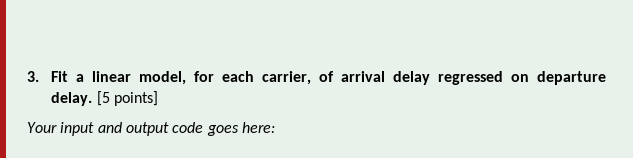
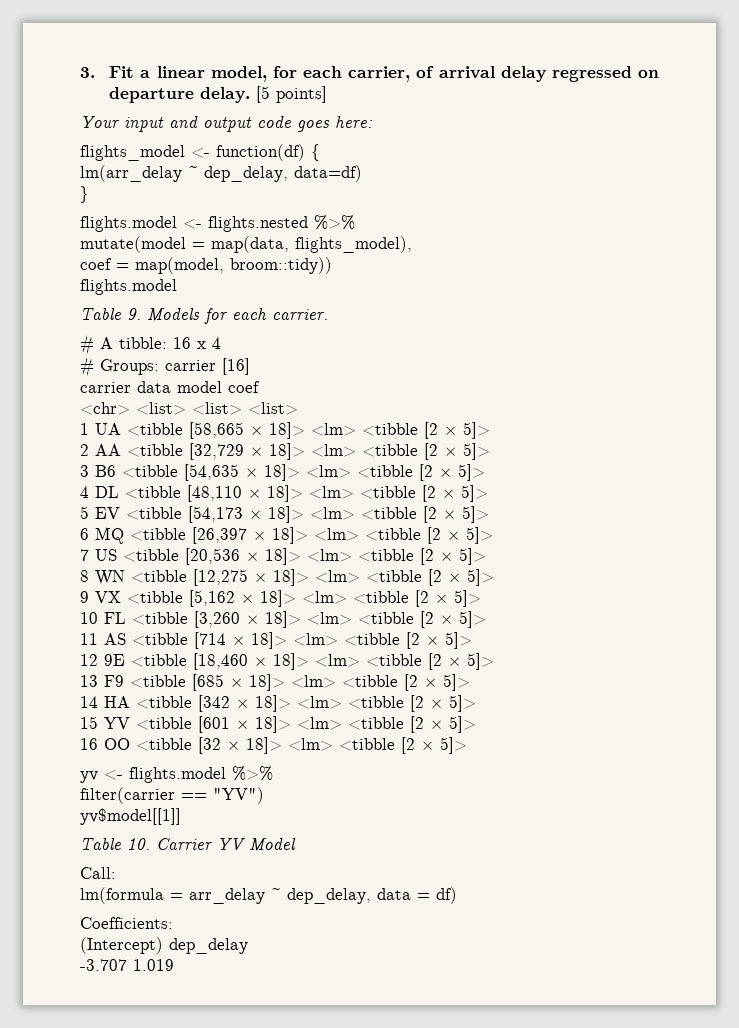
(275, 127) none -> [80,144,320,161] [80,165,362,182] [80,186,89,203] [80,215,355,232] [80,236,412,253] [80,257,332,274] [80,279,177,295] [80,308,328,324] [80,335,221,355] [80,357,250,377] [80,381,260,393] [80,402,298,415] [80,422,490,439] [80,443,490,460] [80,464,485,481] [80,485,488,502] [80,506,489,523] [80,527,493,544] [80,548,486,565] [80,569,494,586] [80,590,481,607] [80,611,486,628] [80,632,472,649] [80,653,494,670] [80,674,470,691] [80,695,476,712] [80,716,476,733] [80,737,467,754] [80,766,273,783] [80,787,264,804] [80,808,181,825] [80,838,296,851] [80,867,116,879] [80,887,457,904] [80,917,173,929] [80,937,248,954] [80,959,174,971] // flights_model <- function(df) { // lm(arr_delay ~ dep_delay, data=df) // } // flights.model <- flights.nested %>% // mutate(model = map(data, flights_model), // coef = map(model, broom::tidy)) // flights.model // Table 9. Models for each carrier. // # A tibble: 16 x 4 // # Groups: carrier [16] // carrier data model coef // <chr> <list> <list> <list> // 1 UA <tibble [58,665 × 18]> <lm> <tibble [2 × 5]> // 2 AA <tibble [32,729 × 18]> <lm> <tibble [2 × 5]> // 3 B6 <tibble [54,635 × 18]> <lm> <tibble [2 × 5]> // 4 DL <tibble [48,110 × 18]> <lm> <tibble [2 × 5]> // 5 EV <tibble [54,173 × 18]> <lm> <tibble [2 × 5]> // 6 MQ <tibble [26,397 × 18]> <lm> <tibble [2 × 5]> // 7 US <tibble [20,536 × 18]> <lm> <tibble [2 × 5]> // 8 WN <tibble [12,275 × 18]> <lm> <tibble [2 × 5]> // 9 VX <tibble [5,162 × 18]> <lm> <tibble [2 × 5]> // 10 FL <tibble [3,260 × 18]> <lm> <tibble [2 × 5]> // 11 AS <tibble [714 × 18]> <lm> <tibble [2 × 5]> // 12 9E <tibble [18,460 × 18]> <lm> <tibble [2 × 5]> // 13 F9 <tibble [685 × 18]> <lm> <tibble [2 × 5]> // 14 HA <tibble [342 × 18]> <lm> <tibble [2 × 5]> // 15 YV <tibble [601 × 18]> <lm> <tibble [2 × 5]> // 16 OO <tibble [32 × 18]> <lm> <tibble [2 × 5]> // yv <- flights.model %>% // filter(carrier == "YV") // yv$model[[1]] // Table 10. Carrier YV Model // Call: // lm(formula = arr_delay ~ dep_delay, data = df) // Coefficients: // (Intercept) dep_delay // -3.707 1.019

